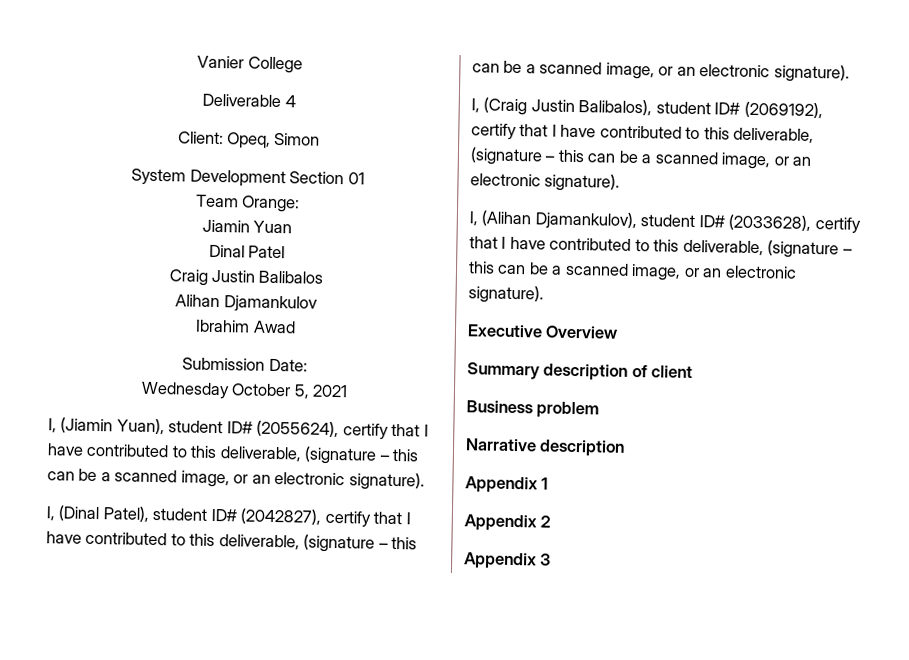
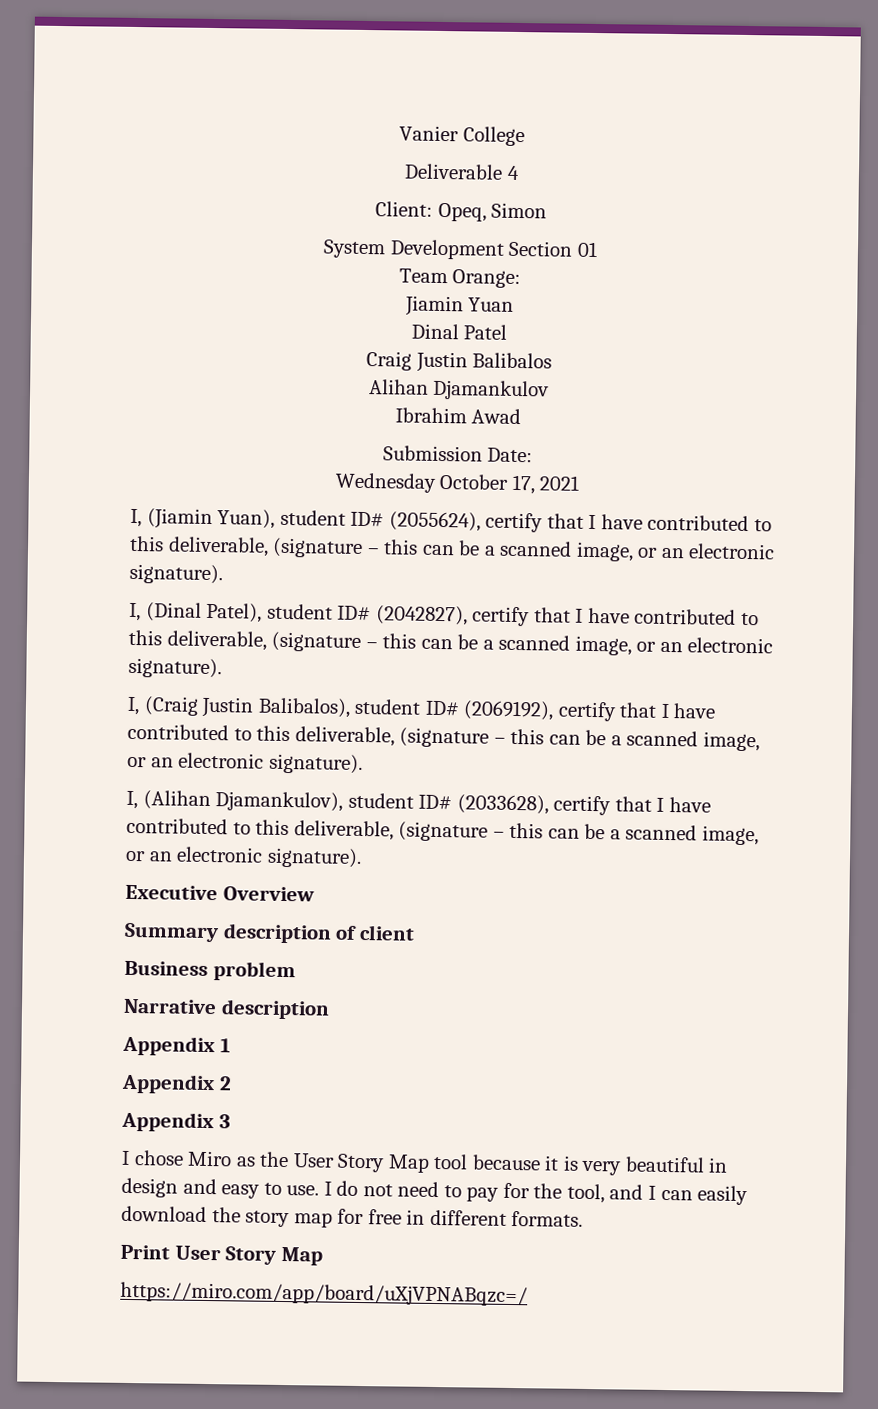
[293,384,310,399] 5, -> [511,474,536,495] 17,
(552, 559) none -> [121,1150,729,1176] [121,1177,749,1206] [121,1205,584,1228] [120,1244,323,1266] [120,1281,528,1307] // I chose Miro as the User Story Map tool because it is very beautiful in design and easy to use. I do not need to pay for the tool, and I can easily download the story map for free in different formats. // Print User Story Map // https://miro.com/app/board/uXjVPNABqzc=/

